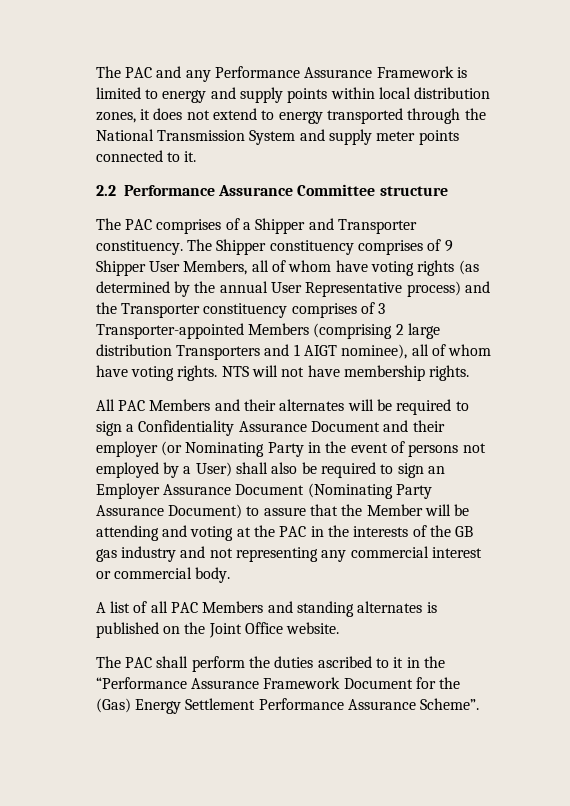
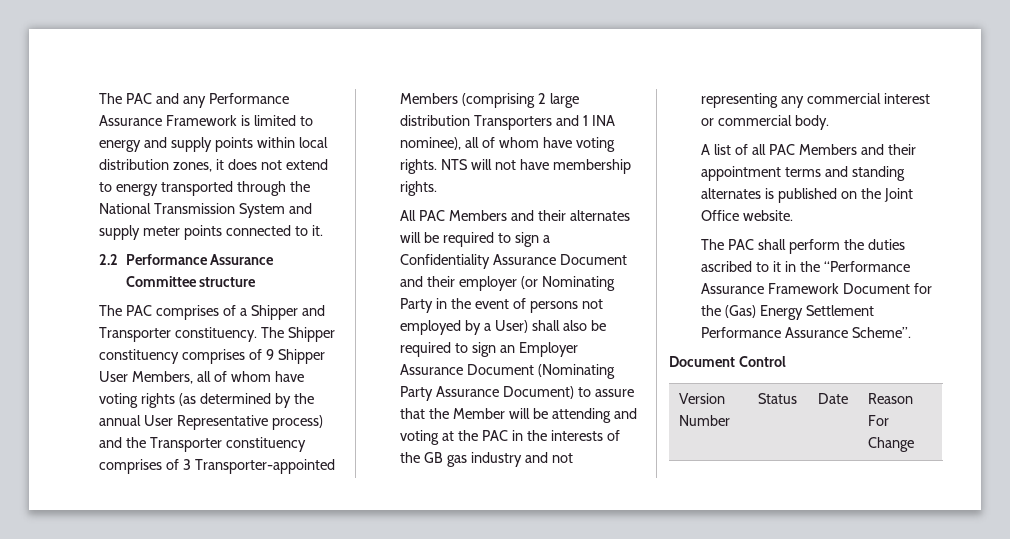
[303,345,337,356] AIGT -> [591,115,615,126] INA
(293, 607) none -> [887,144,916,155] [701,166,849,181] their appointment terms and
(480, 704) none -> [669,356,786,367] [678,393,725,404] [678,415,730,426] [757,393,797,404] [817,393,848,404] [867,393,913,404] [867,415,889,426] [867,437,914,452] // Document Control // Version Number | Status | Date | Reason For Change

